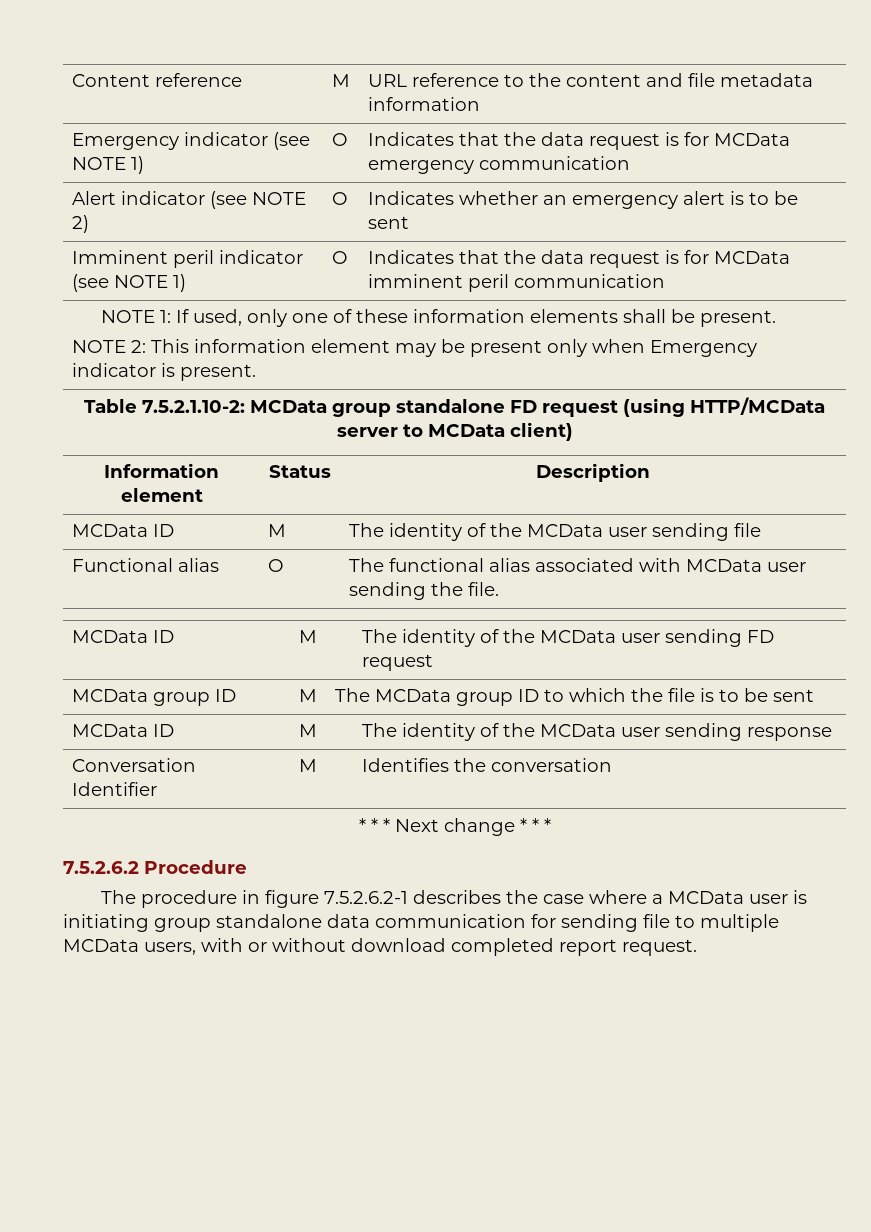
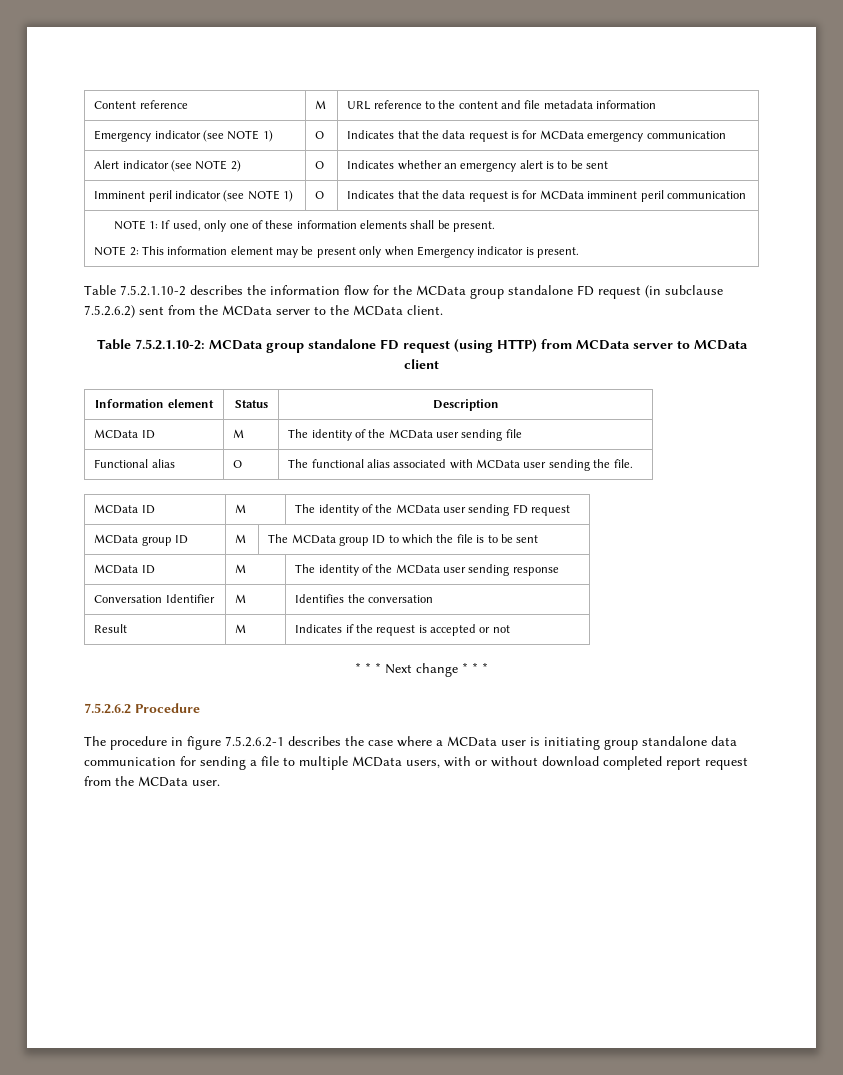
(256, 372) none -> [84,285,723,299] [84,305,443,318] // Table 7.5.2.1.10-2 describes the information flow for the MCData group standalone FD request (in subclause 7.5.2.6.2) sent from the MCData server to the MCData client.
[690,397,825,415] HTTP/MCData -> [496,339,630,352] HTTP) from MCData
[509,422,573,441] client) -> [404,359,439,369] client
(612, 765) none -> [94,624,128,633] [235,624,247,633] [295,624,510,636] // Result | M | Indicates if the request is accepted or not
(638, 923) none -> [250,760,257,766] a
[622,939,697,956] request. -> [705,757,748,770] [84,776,220,787] request from the MCData user.

